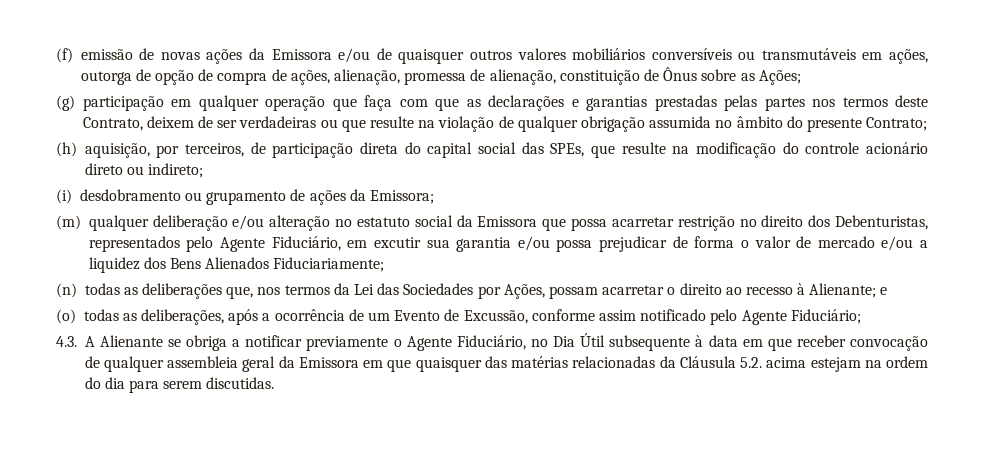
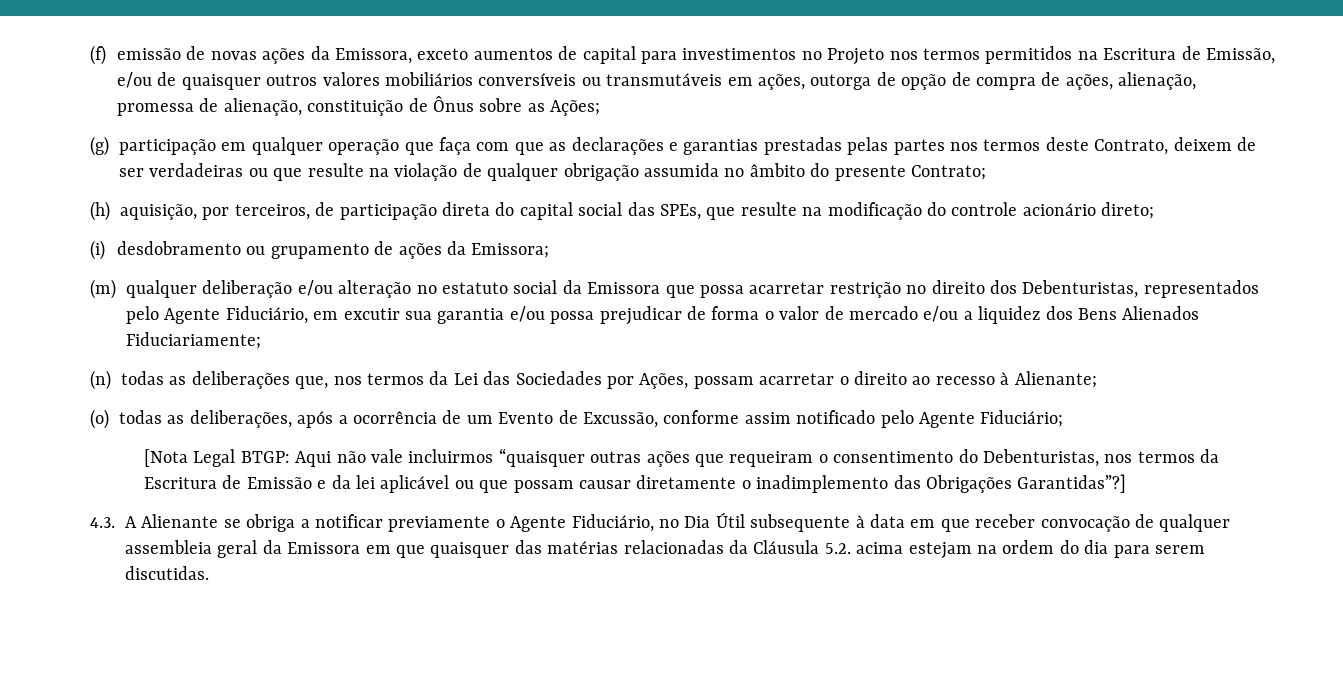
[271,49,332,60] Emissora -> [334,46,1275,65] Emissora, exceto aumentos de capital para investimentos no Projeto nos termos permitidos na Escritura de Emissão,
[84,163,204,178] direto ou indireto; -> [1101,202,1155,219] direto;
[880,287,888,295] e -> (1097, 379) none
(861, 316) none -> [143,448,1220,467] [143,474,1127,493] // [Nota Legal BTGP: Aqui não vale incluirmos “quaisquer outras ações que requeiram o consentimento do Debenturistas, nos termos da Escritura de Emissão e da lei aplicável ou que possam causar diretamente o inadimplemento das Obrigações Garantidas”?]

